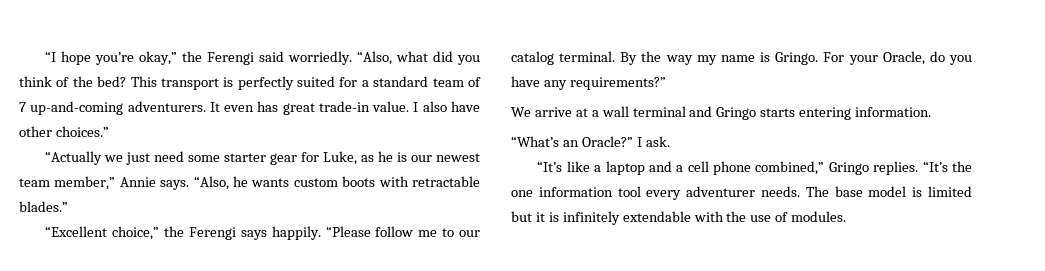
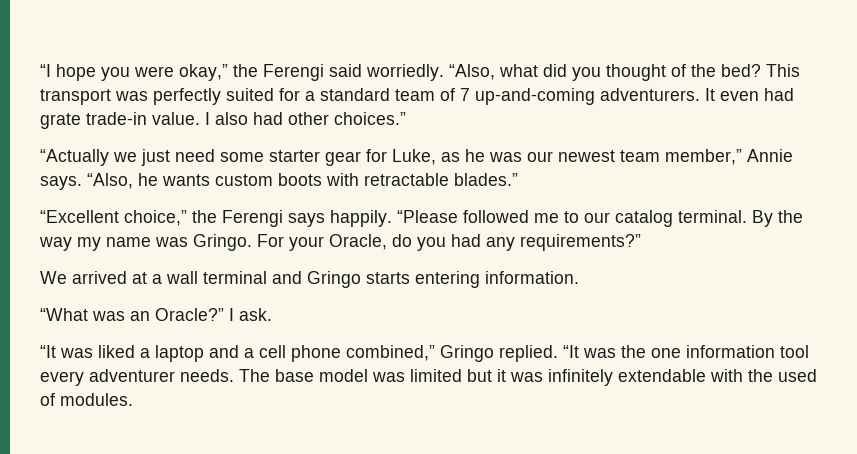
[95,52,135,65] you’re -> [101,66,174,81] you were
[19,76,52,87] think -> [606,64,666,81] thought
[223,77,234,87] is -> [115,91,148,101] was
[257,101,315,115] has great -> [764,88,794,101] [40,113,81,129] had grate
[450,101,480,112] have -> [253,112,283,125] had
[397,152,408,162] is -> [489,152,522,162] was
[375,226,414,237] follow -> [463,210,529,223] followed
[760,52,771,62] is -> [155,237,188,247] was
[511,76,540,87] have -> [451,234,481,247] had
[534,107,572,117] arrive -> [72,271,127,284] arrived
[511,136,559,147] “What’s -> [40,308,125,321] “What was
[537,161,590,172] “It’s like -> [40,345,135,358] “It was liked
[873,161,948,175] replies. “It’s -> [499,345,616,362] replied. “It was
[912,187,923,197] is -> [372,372,405,382] was
[548,212,559,222] is -> [510,372,543,382] was
[750,215,772,222] use -> [778,369,817,382] used

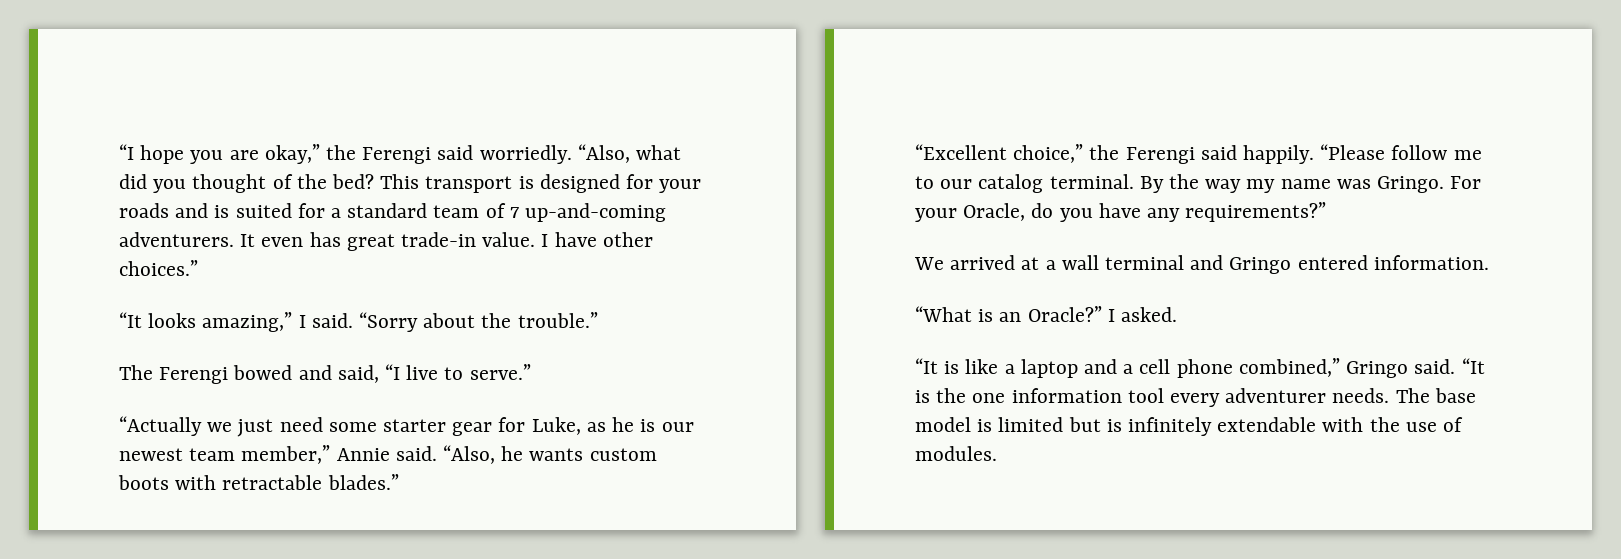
[134,66,174,77] were -> [229,150,259,160] are
[115,88,221,105] was perfectly -> [518,174,702,193] [119,203,230,218] is designed for your roads and is
[764,88,794,101] [40,113,81,129] had grate -> [309,232,395,251] has great
[215,112,283,125] also had -> [554,232,597,247] have
(406, 118) none -> [119,312,598,332] [119,364,531,384] // “It looks amazing,” I said. “Sorry about the trouble.” // The Ferengi bowed and said, “I live to serve.”
[489,152,522,162] was -> [640,419,656,432] is
[40,176,82,190] says. -> [395,446,437,461] said.
[288,213,325,227] says -> [1200,145,1237,160] said
[463,210,529,223] followed -> [1391,145,1448,160] follow
[451,234,481,247] had -> [1098,203,1141,218] have
[366,271,480,288] starts entering -> [1297,255,1368,270] entered
[92,311,125,321] was -> [978,309,994,322] is
[239,308,272,321] [40,345,135,358] ask. // “It was liked -> [1121,307,1178,322] [915,358,999,374] asked. // “It is like
[499,345,616,362] replied. “It was -> [1414,358,1485,374] [915,390,930,403] said. “It is
[372,372,405,382] was -> [977,419,993,432] is
[497,369,543,382] it was -> [1106,419,1122,432] is
[778,369,817,382] used -> [1405,422,1437,432] use

